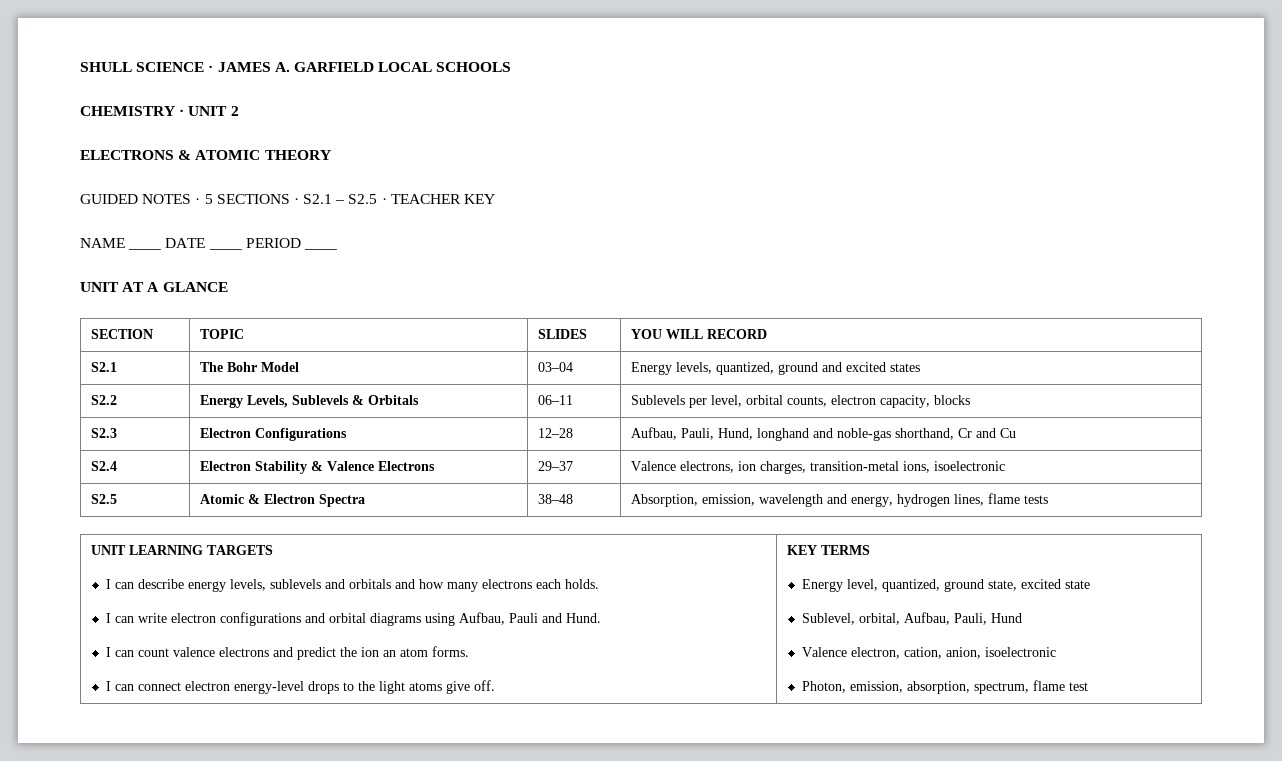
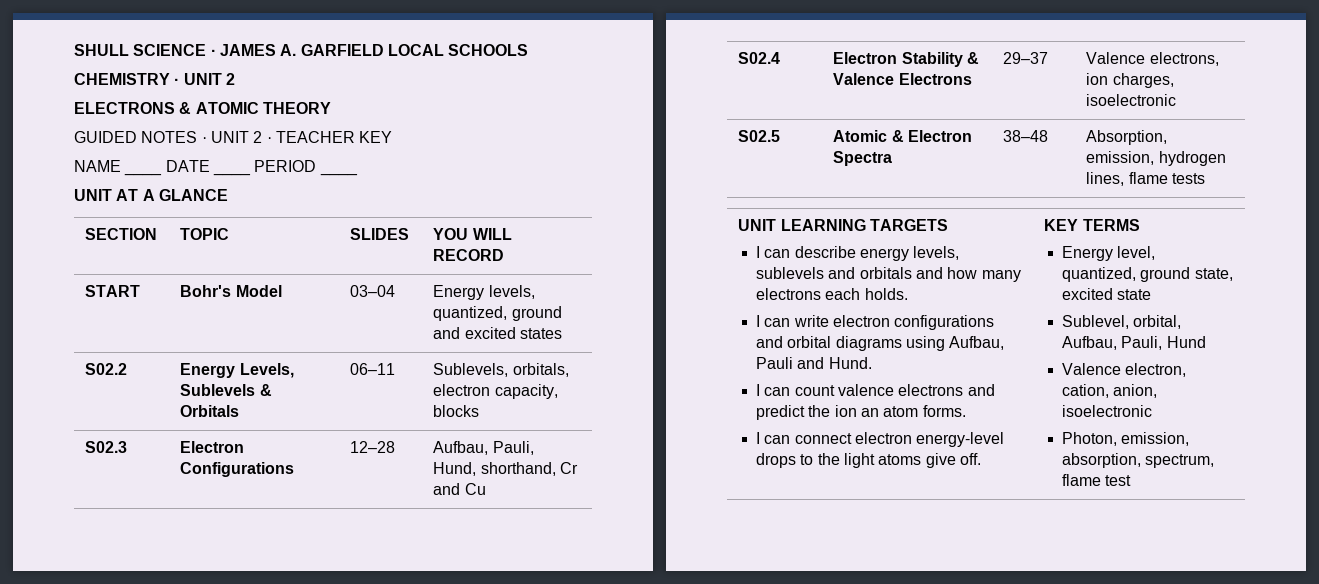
[204,194,378,204] 5 SECTIONS · S2.1 – S2.5 -> [210,131,263,143] UNIT 2
[90,362,117,372] [199,362,257,372] S2.1 | The Bohr -> [85,285,141,297] [180,285,232,297] START | Bohr's
[90,395,117,405] S2.2 -> [85,363,128,375] S02.2
[630,395,827,408] Sublevels per level, orbital counts, -> [433,363,569,377] Sublevels, orbitals,
[90,428,117,438] S2.3 -> [85,441,128,453] S02.3
[756,428,891,441] longhand and noble-gas -> (477, 469) none
[90,461,117,471] S2.4 -> [738,52,781,64] S02.4
[809,461,1005,473] [90,494,117,504] transition-metal ions, isoelectronic // S2.5 -> [1086,94,1177,106] [738,130,781,142] isoelectronic // S02.5
[758,494,893,507] wavelength and energy, -> (1155, 158) none

